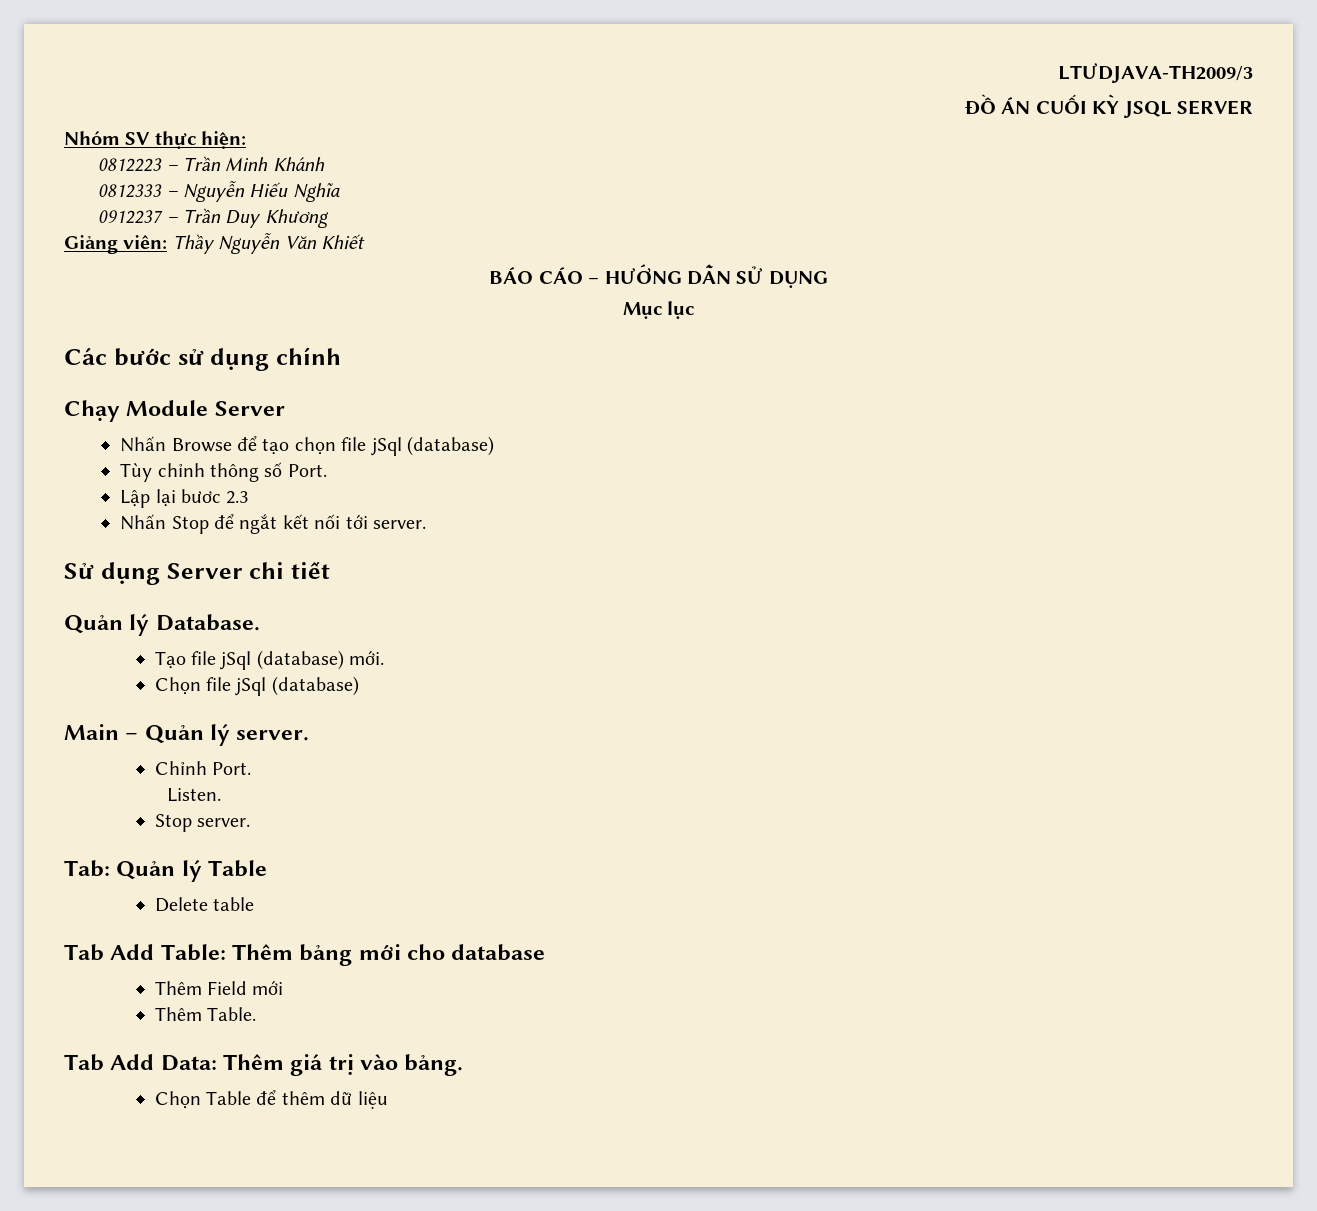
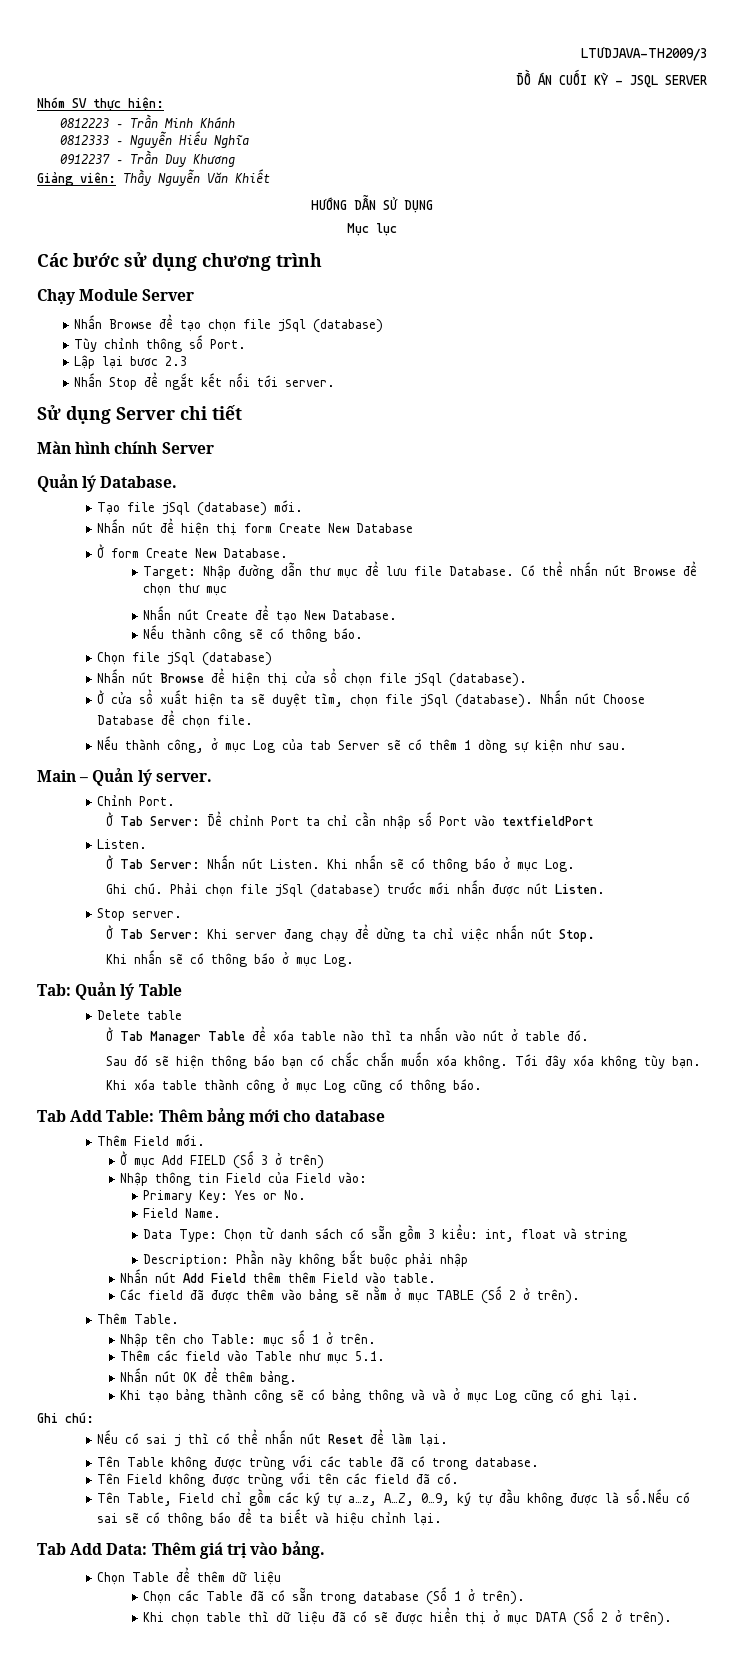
(1120, 104) none -> [615,80,623,85] -
[489,267,600,284] BÁO CÁO – -> (270, 176) none
[276,347,341,365] chính -> [202,253,322,271] chương trình
(330, 570) none -> [37,441,214,454] // Màn hình chính Server
[154,676,359,696] Chọn file jSql (database) -> [97,518,414,536] [97,544,289,558] [143,561,698,579] [143,583,228,596] [143,605,398,623] [143,625,364,642] [97,652,273,666] [97,668,528,687] [97,689,646,708] [97,710,254,728] [97,736,628,753] Nhấn nút để hiện thị form Create New Database // Ở form Create New Database. // Target: Nhập đường dẫn thư mục để lưu file Database. Có thể nhấn nút Browse để chọn thư mục // Nhấn nút Create để tạo New Database. // Nếu thành công sẽ có thông báo. // Chọn file jSql (database) // Nhấn nút Browse để hiện thị cửa sổ chọn file jSql (database). // Ở cửa sổ xuất hiện ta sẽ duyệt tìm, chọn file jSql (database). Nhấn nút Choose Database để chọn file. // Nếu thành công, ở mục Log của tab Server sẽ có thêm 1 dòng sự kiện như sau.
[166,788,221,802] [154,814,250,832] Listen. // Stop server. -> [106,811,594,829] [97,839,148,849] [106,855,576,872] [106,880,606,898] [97,908,183,921] [106,924,596,942] [106,950,355,967] Ở Tab Server: Để chỉnh Port ta chỉ cần nhập số Port vào textfieldPort // Listen. // Ở Tab Server: Nhấn nút Listen. Khi nhấn sẽ có thông báo ở mục Log. // Ghi chú. Phải chọn file jSql (database) trước mới nhấn được nút Listen. // Stop server. // Ở Tab Server: Khi server đang chạy để dừng ta chỉ việc nhấn nút Stop. // Khi nhấn sẽ có thông báo ở mục Log.
(254, 904) none -> [106,1026,590,1044] [106,1052,702,1069] [106,1077,483,1093] // Ở Tab Manager Table để xóa table nào thì ta nhấn vào nút ở table đó. // Sau đó sẽ hiện thông báo bạn có chắc chắn muốn xóa không. Tới đây xóa không tùy bạn. // Khi xóa table thành công ở mục Log cũng có thông báo.
[252,981,284,995] [154,1007,256,1021] mới // Thêm Table. -> [176,1134,206,1146] [120,1151,325,1169] [120,1171,368,1186] [143,1190,307,1203] [143,1208,222,1218] [143,1224,628,1242] [143,1250,469,1267] [120,1269,437,1283] [120,1286,581,1304] [97,1313,180,1324] [120,1330,377,1347] [120,1350,386,1364] [120,1367,298,1385] [120,1387,640,1403] [37,1412,94,1423] [97,1429,449,1447] [97,1455,540,1470] [97,1472,460,1487] [97,1489,691,1506] [97,1508,443,1526] mới. // Ở mục Add FIELD (Số 3 ở trên) // Nhập thông tin Field của Field vào: // Primary Key: Yes or No. // Field Name. // Data Type: Chọn từ danh sách có sẵn gồm 3 kiểu: int, float và string // Description: Phần này không bắt buộc phải nhập // Nhấn nút Add Field thêm thêm Field vào table. // Các field đã được thêm vào bảng sẽ nằm ở mục TABLE (Số 2 ở trên). // Thêm Table. // Nhập tên cho Table: mục số 1 ở trên. // Thêm các field vào Table như mục 5.1. // Nhấn nút OK để thêm bảng. // Khi tạo bảng thành công sẽ có bảng thông và và ở mục Log cũng có ghi lại. // Ghi chú: // Nếu có sai j thì có thể nhấn nút Reset để làm lại. // Tên Table không được trùng với các table đã có trong database. // Tên Field không được trùng với tên các field đã có. // Tên Table, Field chỉ gồm các ký tự a…z, A…Z, 0…9, ký tự đầu không được là số.Nếu có sai sẽ có thông báo để ta biết và hiệu chỉnh lại.
(388, 1100) none -> [143,1587,526,1605] [143,1607,673,1626] // Chọn các Table đã có sẵn trong database (Số 1 ở trên). // Khi chọn table thì dữ liệu đã có sẽ được hiển thị ở mục DATA (Số 2 ở trên).

